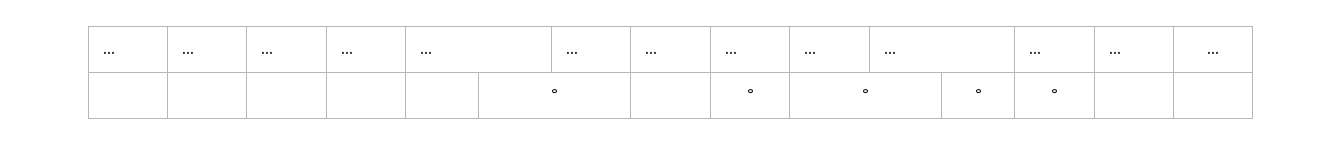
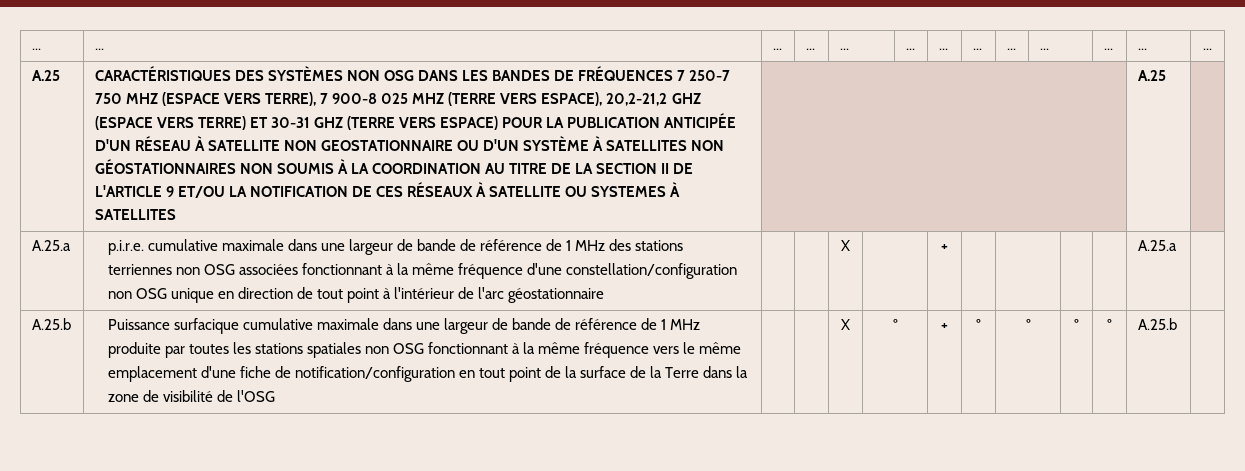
[551,89,558,100] | | | | | ° | -> [31,70,60,81] [94,66,731,81] [94,92,702,106] [94,113,737,130] [94,136,725,151] [94,159,694,174] [94,182,681,198] [94,209,176,220] [1137,70,1166,81] [31,240,71,251] [107,239,684,255] [107,263,738,279] [107,287,605,303] [841,240,850,251] [941,244,948,251] [1137,240,1177,251] [31,318,71,330] [107,318,701,334] [107,342,742,358] [107,366,749,382] [107,390,275,402] [841,319,850,330] [892,319,898,330] [941,323,948,330] A.25 | CARACTÉRISTIQUES DES SYSTÈMES NON OSG DANS LES BANDES DE FRÉQUENCES 7 250-7 750 MHZ (ESPACE VERS TERRE), 7 900-8 025 MHZ (TERRE VERS ESPACE), 20,2-21,2 GHZ (ESPACE VERS TERRE) ET 30-31 GHZ (TERRE VERS ESPACE) POUR LA PUBLICATION ANTICIPÉE D'UN RÉSEAU À SATELLITE NON GEOSTATIONNAIRE OU D'UN SYSTÈME À SATELLITES NON GÉOSTATIONNAIRES NON SOUMIS À LA COORDINATION AU TITRE DE LA SECTION II DE L'ARTICLE 9 ET/OU LA NOTIFICATION DE CES RÉSEAUX À SATELLITE OU SYSTEMES À SATELLITES | | A.25 | // A.25.a | p.i.r.e. cumulative maximale dans une largeur de bande de référence de 1 MHz des stations terriennes non OSG associées fonctionnant à la même fréquence d'une constellation/configuration non OSG unique en direction de tout point à l'intérieur de l'arc géostationnaire | | | X | | + | | | | | A.25.a | // A.25.b | Puissance surfacique cumulative maximale dans une largeur de bande de référence de 1 MHz produite par toutes les stations spatiales non OSG fonctionnant à la même fréquence vers le même emplacement d'une fiche de notification/configuration en tout point de la surface de la Terre dans la zone de visibilité de l'OSG | | | X | ° | +
(1058, 94) none -> [1137,318,1177,330] A.25.b

